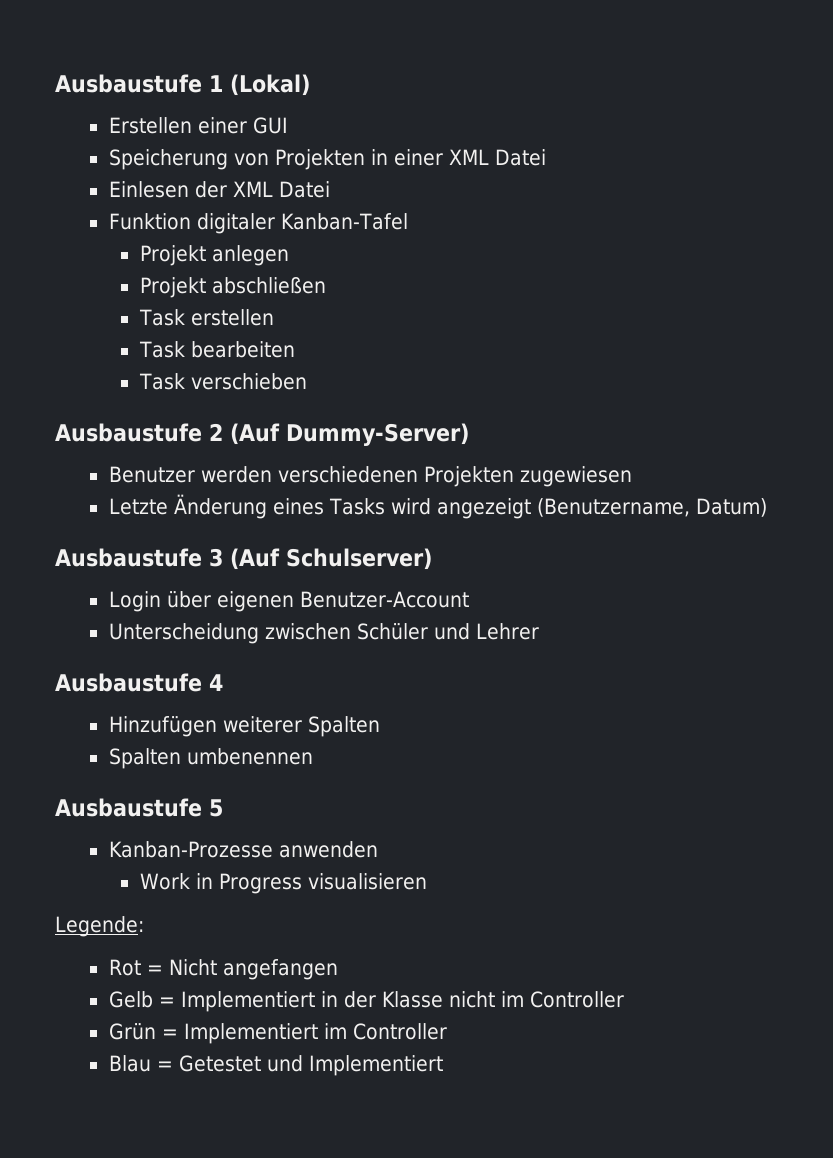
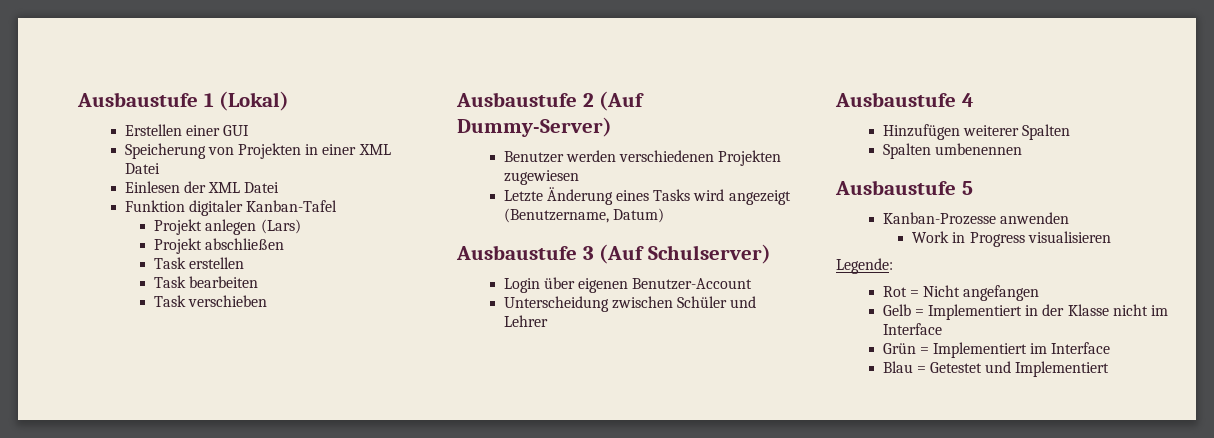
(289, 255) none -> [260,219,301,234] (Lars)
[529,991,624,1008] Controller -> [882,323,942,335] Interface
[352,1023,447,1040] Controller -> [1051,342,1111,354] Interface

